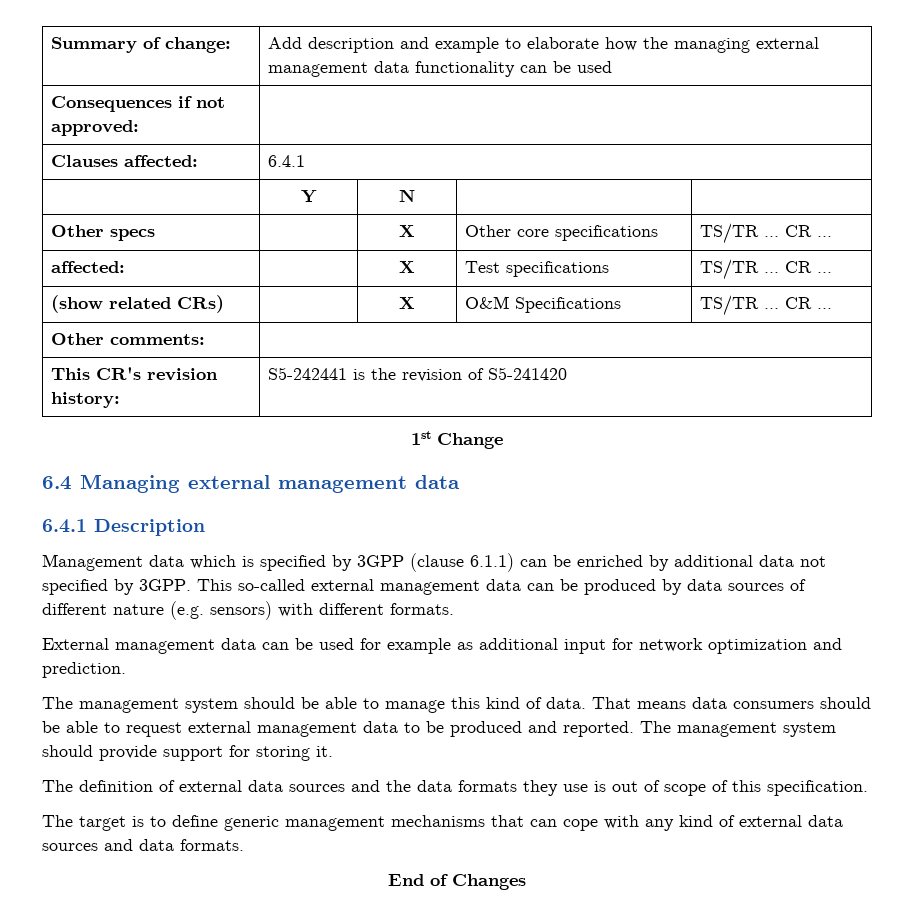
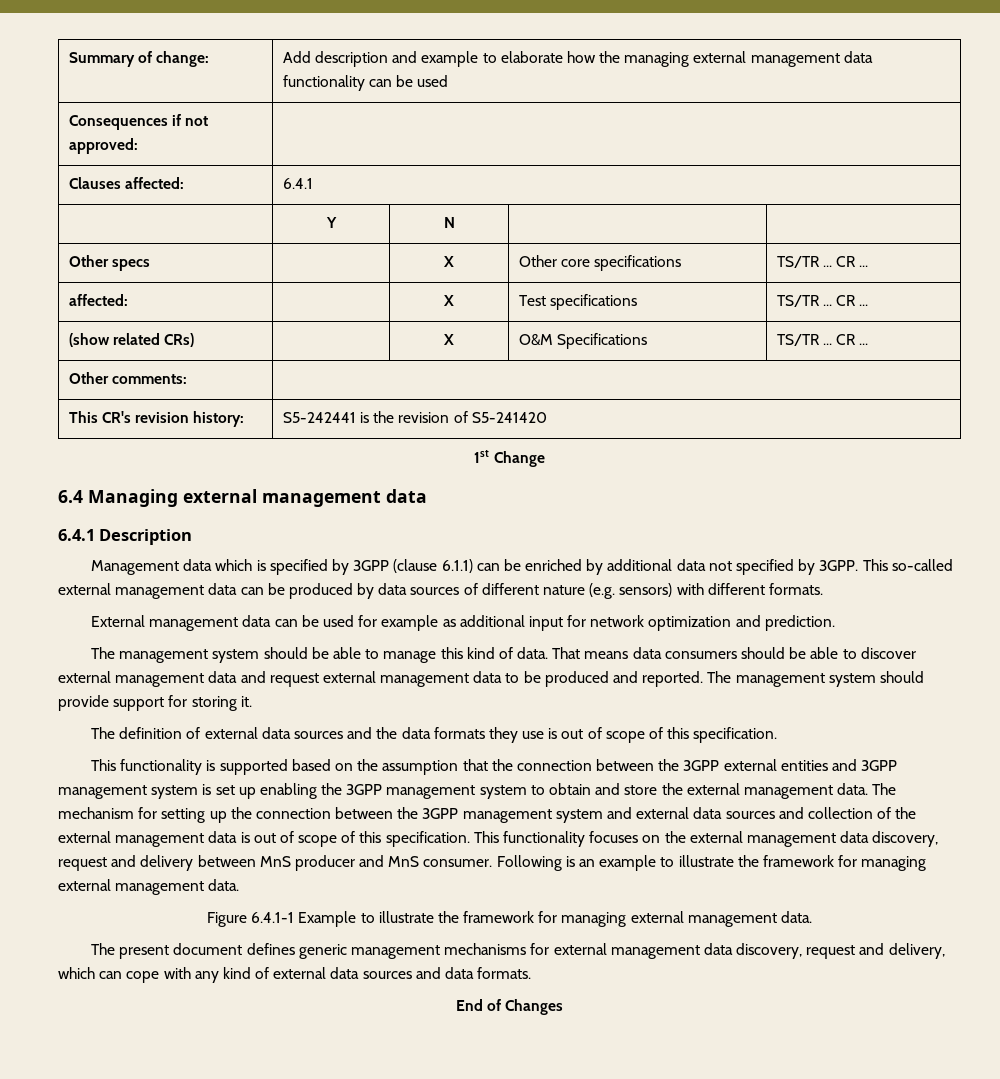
(120, 727) none -> [860,647,916,659] [58,671,266,687] discover external management data and
[42,815,524,831] The target is to define generic management mechanisms that -> [91,759,898,775] [58,783,897,799] [58,807,917,823] [58,831,939,847] [58,855,927,871] [58,879,240,895] [206,911,813,927] [91,943,945,959] [58,967,95,979] This functionality is supported based on the assumption that the connection between the 3GPP external entities and 3GPP management system is set up enabling the 3GPP management system to obtain and store the external management data. The mechanism for setting up the connection between the 3GPP management system and external data sources and collection of the external management data is out of scope of this specification. This functionality focuses on the external management data discovery, request and delivery between MnS producer and MnS consumer. Following is an example to illustrate the framework for managing external management data. // Figure 6.4.1-1 Example to illustrate the framework for managing external management data. // The present document defines generic management mechanisms for external management data discovery, request and delivery, which

